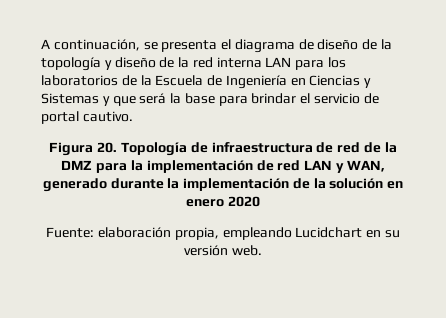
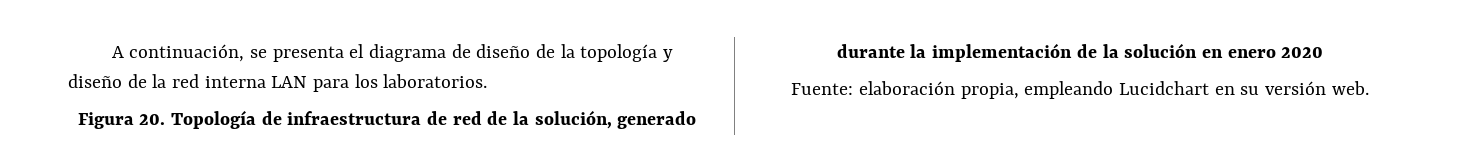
[41,75,372,89] [41,93,379,106] [41,111,133,124] laboratorios de la Escuela de Ingeniería en Ciencias y Sistemas y que será la base para brindar el servicio de portal cautivo. -> [383,74,488,88] laboratorios.
[61,160,385,173] DMZ para la implementación de red LAN y WAN, -> [534,110,612,129] solución,

